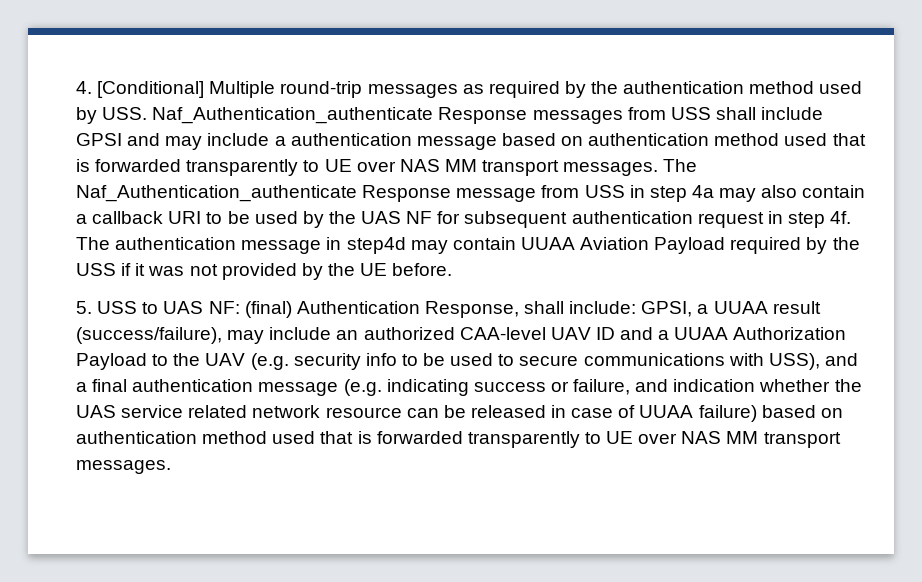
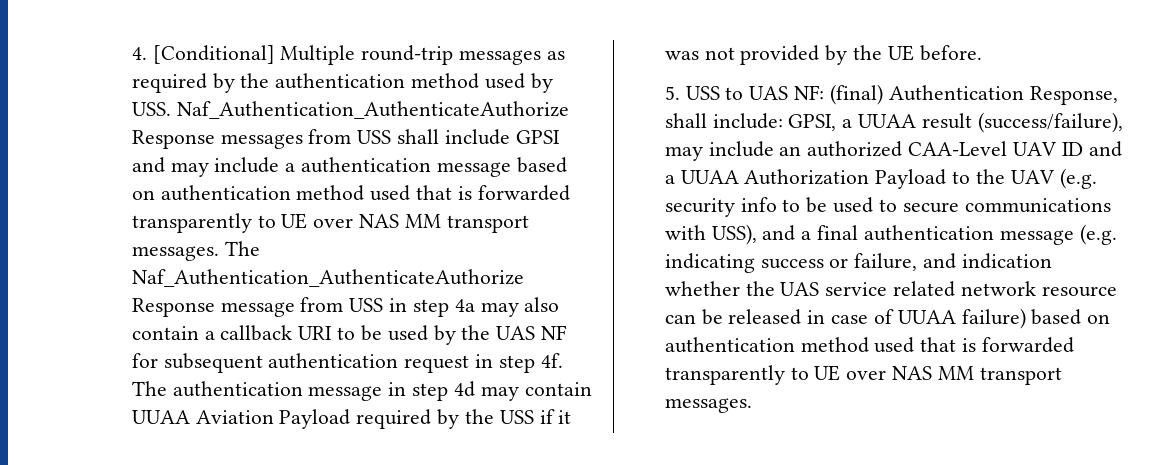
[152,107,434,124] Naf_Authentication_authenticate -> [176,101,569,119] Naf_Authentication_AuthenticateAuthorize
[75,185,357,202] Naf_Authentication_authenticate -> [131,269,524,287] Naf_Authentication_AuthenticateAuthorize
[346,237,406,254] step4d -> [412,381,475,401] step 4d
[459,327,546,340] CAA-level -> [908,141,1008,156] CAA-Level

